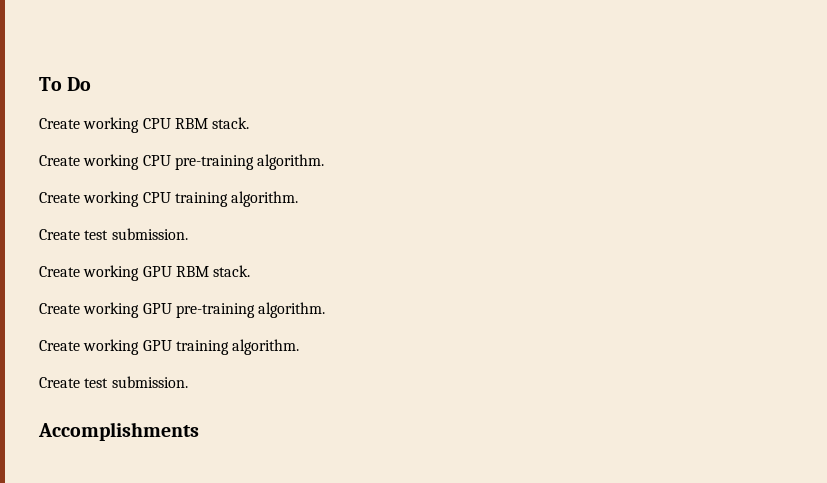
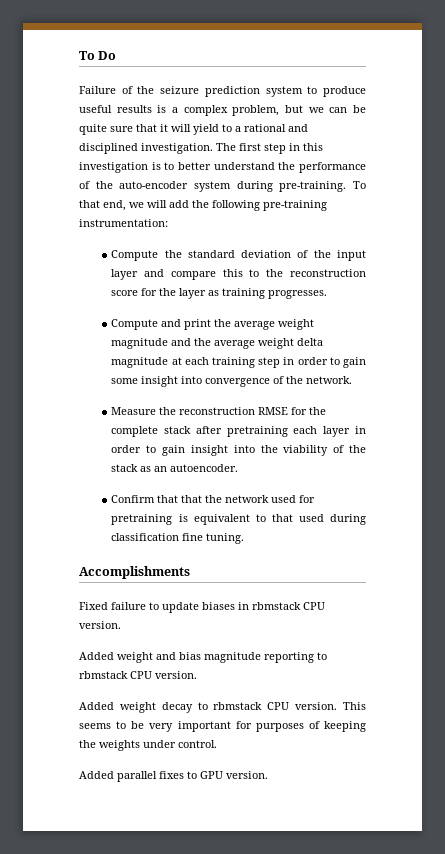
[39,117,250,133] [39,154,325,170] [39,191,299,207] [39,228,188,240] [39,265,251,281] [39,302,326,318] [39,339,300,355] [39,376,188,388] [38,422,199,441] Create working CPU RBM stack. // Create working CPU pre-training algorithm. // Create working CPU training algorithm. // Create test submission. // Create working GPU RBM stack. // Create working GPU pre-training algorithm. // Create working GPU training algorithm. // Create test submission. // Accomplishments -> [79,86,366,97] [79,105,366,116] [79,124,308,135] [79,143,323,154] [79,162,366,173] [79,181,366,192] [79,200,327,211] [79,219,168,227] [111,250,366,261] [111,269,366,280] [111,288,328,299] [111,319,315,330] [111,338,324,349] [111,357,366,368] [111,376,353,387] [111,407,327,415] [111,426,366,437] [111,445,366,456] [111,464,239,472] [111,495,316,503] [111,514,366,525] [111,533,245,544] [79,566,190,579] [79,602,325,613] [79,621,121,629] [79,652,327,663] [79,671,197,679] [79,702,366,713] [79,721,366,732] [79,740,217,751] [79,771,268,782] Failure of the seizure prediction system to produce useful results is a complex problem, but we can be quite sure that it will yield to a rational and disciplined investigation. The first step in this investigation is to better understand the performance of the auto-encoder system during pre-training. To that end, we will add the following pre-training instrumentation: // Compute the standard deviation of the input layer and compare this to the reconstruction score for the layer as training progresses. // Compute and print the average weight magnitude and the average weight delta magnitude at each training step in order to gain some insight into convergence of the network. // Measure the reconstruction RMSE for the complete stack after pretraining each layer in order to gain insight into the viability of the stack as an autoencoder. // Confirm that that the network used for pretraining is equivalent to that used during classification fine tuning. // Accomplishments // Fixed failure to update biases in rbmstack CPU version. // Added weight and bias magnitude reporting to rbmstack CPU version. // Added weight decay to rbmstack CPU version. This seems to be very important for purposes of keeping the weights under control. // Added parallel fixes to GPU version.

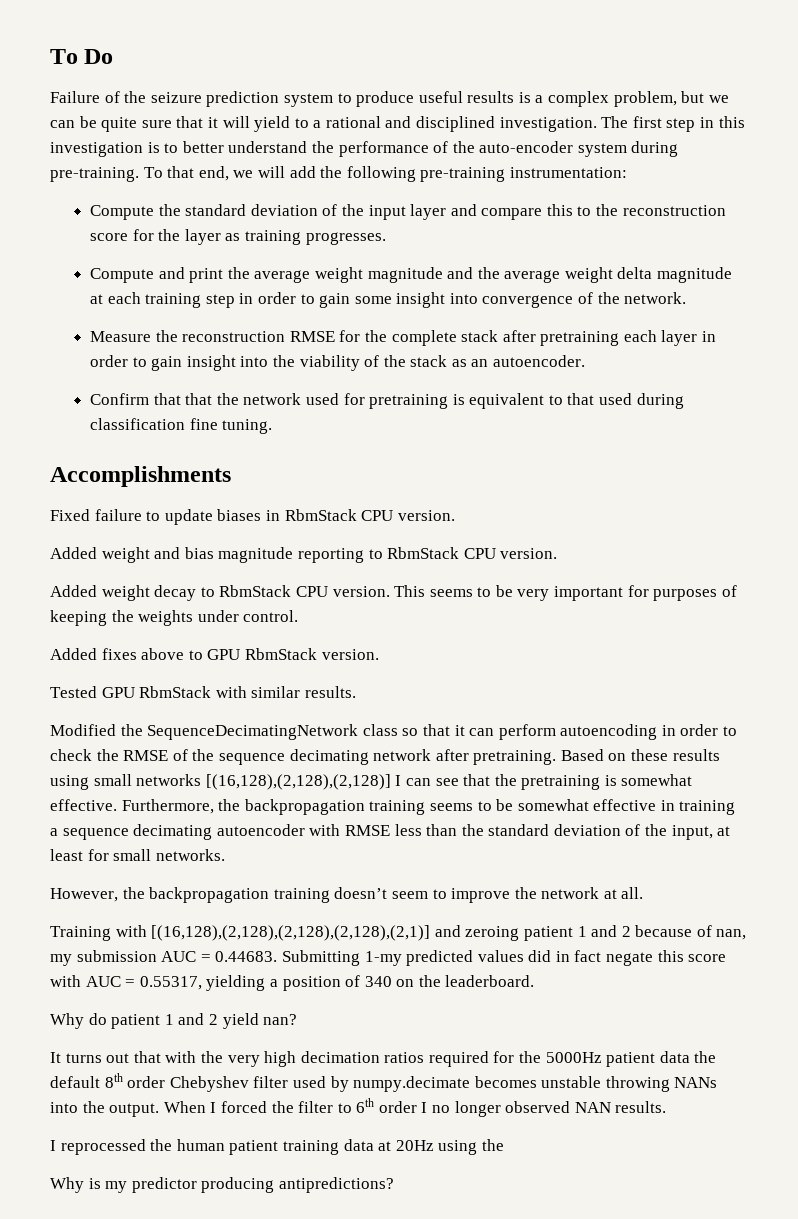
[252,602,301,610] rbmstack -> [284,509,357,521] RbmStack
[79,671,128,679] rbmstack -> [387,547,460,559] RbmStack
[213,702,263,710] rbmstack -> [219,585,292,597] RbmStack
[117,771,184,782] parallel fixes -> [101,648,185,660] fixes above
[226,771,268,779] version. -> [244,648,379,660] [50,686,356,698] [50,724,738,740] [50,749,720,765] [50,774,693,790] [50,799,736,815] [50,824,731,840] [50,849,225,861] [50,887,644,903] [50,925,747,941] [50,950,727,966] [50,975,535,991] [50,1013,298,1029] [50,1051,717,1067] [50,1073,718,1092] [50,1098,667,1117] [50,1139,504,1155] [50,1177,394,1193] RbmStack version. // Tested GPU RbmStack with similar results. // Modified the SequenceDecimatingNetwork class so that it can perform autoencoding in order to check the RMSE of the sequence decimating network after pretraining. Based on these results using small networks [(16,128),(2,128),(2,128)] I can see that the pretraining is somewhat effective. Furthermore, the backpropagation training seems to be somewhat effective in training a sequence decimating autoencoder with RMSE less than the standard deviation of the input, at least for small networks. // However, the backpropagation training doesn’t seem to improve the network at all. // Training with [(16,128),(2,128),(2,128),(2,128),(2,1)] and zeroing patient 1 and 2 because of nan, my submission AUC = 0.44683. Submitting 1-my predicted values did in fact negate this score with AUC = 0.55317, yielding a position of 340 on the leaderboard. // Why do patient 1 and 2 yield nan? // It turns out that with the very high decimation ratios required for the 5000Hz patient data the default 8th order Chebyshev filter used by numpy.decimate becomes unstable throwing NANs into the output. When I forced the filter to 6th order I no longer observed NAN results. // I reprocessed the human patient training data at 20Hz using the // Why is my predictor producing antipredictions?

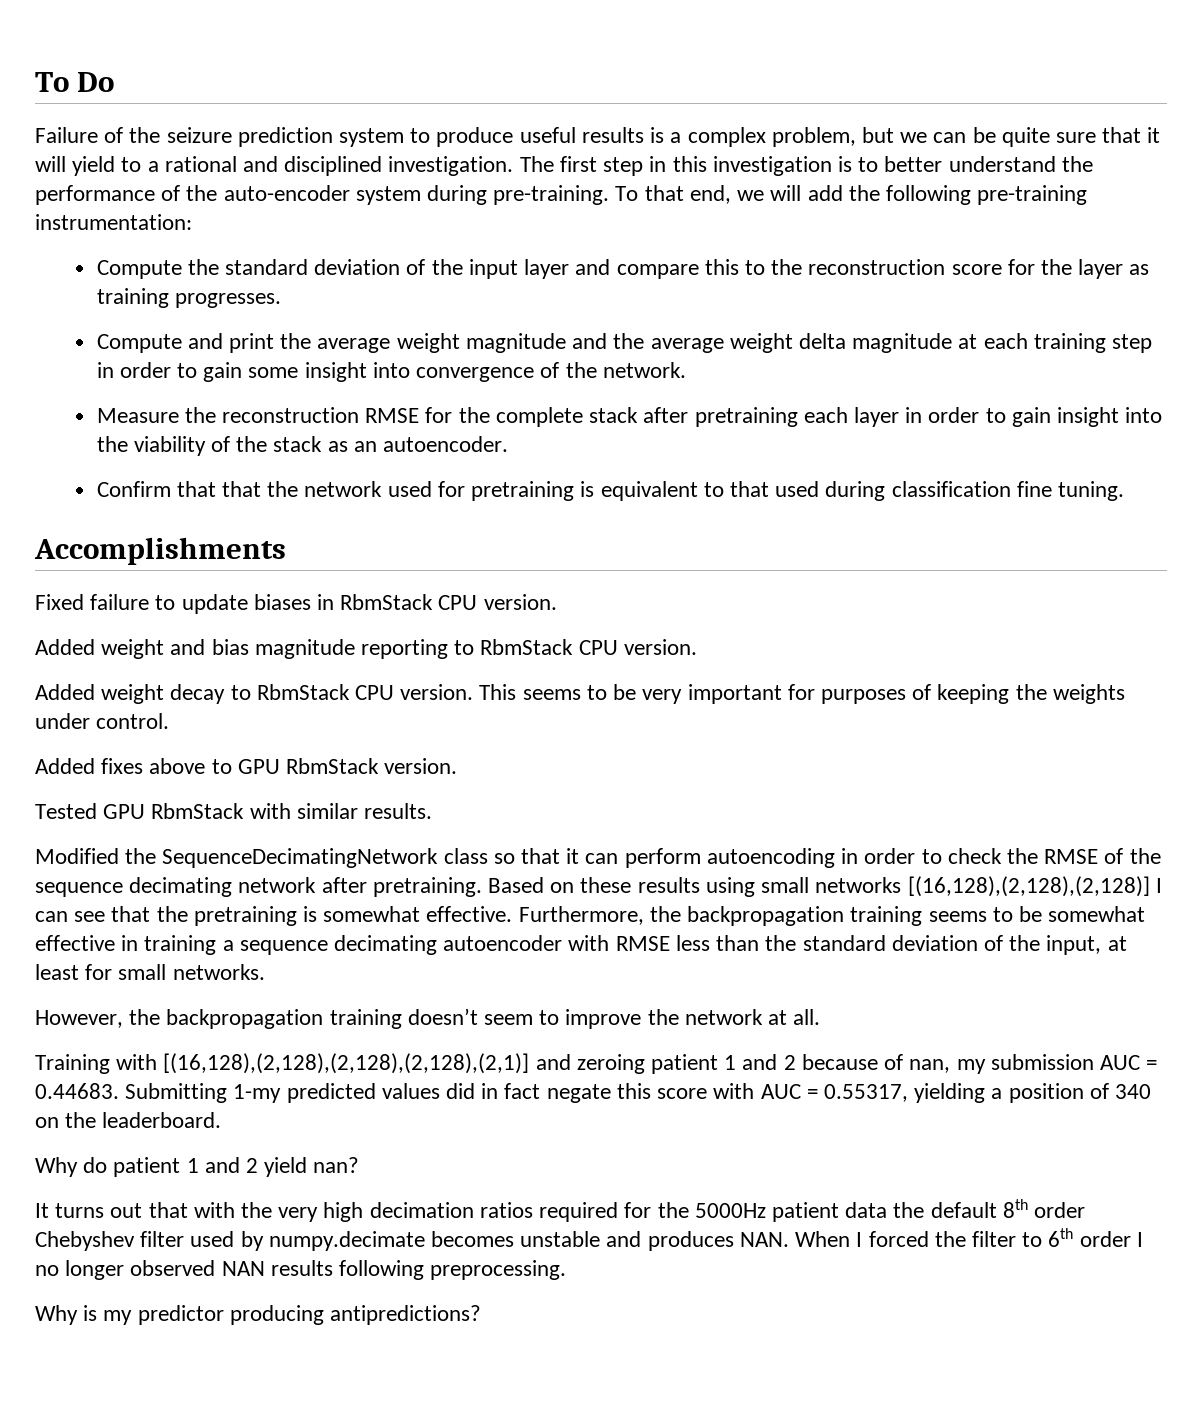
[605,1076,718,1092] [50,1101,160,1117] throwing NANs into the output. -> [606,1231,789,1251] and produces NAN.
[615,1101,667,1113] [50,1139,504,1155] results. // I reprocessed the human patient training data at 20Hz using the -> [270,1260,567,1280] results following preprocessing.

